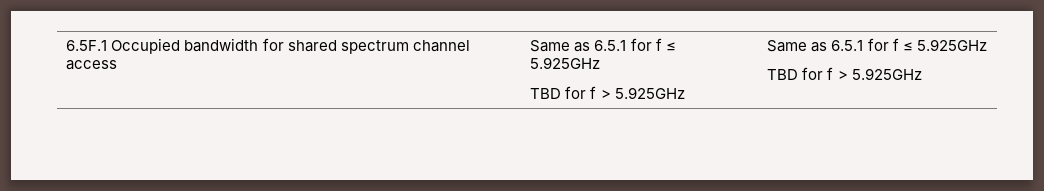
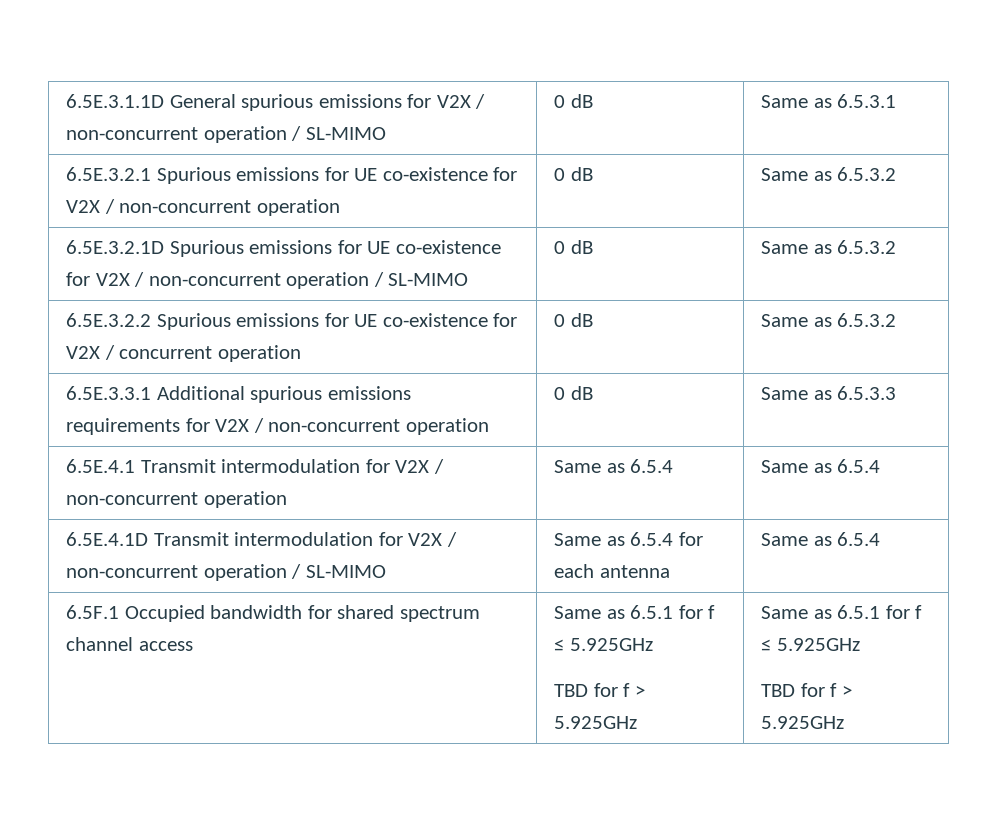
(66, 45) none -> [66,94,486,111] [66,126,386,143] [554,94,593,108] [761,94,897,108] [66,167,518,184] [66,199,340,216] [554,167,593,181] [761,167,897,181] [66,240,501,257] [66,272,469,289] [554,240,593,254] [761,240,897,254] [66,313,518,330] [66,345,301,362] [554,313,593,327] [761,313,897,327] [66,386,411,403] [66,418,489,435] [554,386,593,400] [761,386,897,400] [66,459,444,474] [66,491,287,508] [554,459,674,473] [761,459,881,473] [66,532,457,547] [66,564,386,581] [554,532,703,546] [554,564,670,578] [761,532,881,546] 6.5E.3.1.1D General spurious emissions for V2X / non-concurrent operation / SL-MIMO | 0 dB | Same as 6.5.3.1 // 6.5E.3.2.1 Spurious emissions for UE co-existence for V2X / non-concurrent operation | 0 dB | Same as 6.5.3.2 // 6.5E.3.2.1D Spurious emissions for UE co-existence for V2X / non-concurrent operation / SL-MIMO | 0 dB | Same as 6.5.3.2 // 6.5E.3.2.2 Spurious emissions for UE co-existence for V2X / concurrent operation | 0 dB | Same as 6.5.3.2 // 6.5E.3.3.1 Additional spurious emissions requirements for V2X / non-concurrent operation | 0 dB | Same as 6.5.3.3 // 6.5E.4.1 Transmit intermodulation for V2X / non-concurrent operation | Same as 6.5.4 | Same as 6.5.4 // 6.5E.4.1D Transmit intermodulation for V2X / non-concurrent operation / SL-MIMO | Same as 6.5.4 for each antenna | Same as 6.5.4 //

